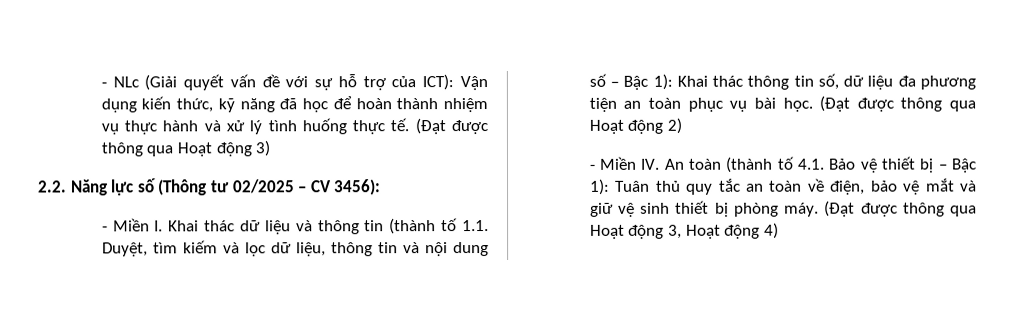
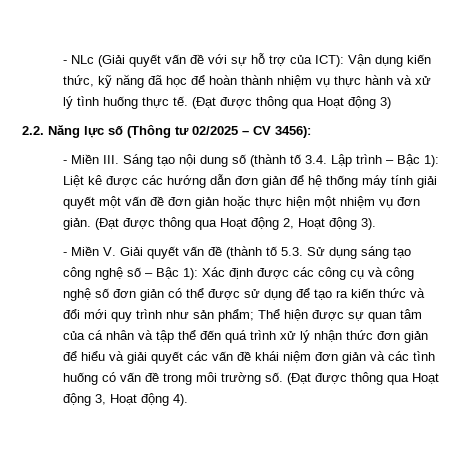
[154,218,490,235] [101,240,489,257] [588,73,976,90] [588,95,976,112] [588,117,682,134] [588,156,978,173] [589,178,977,195] [589,200,820,217] I. Khai thác dữ liệu và thông tin (thành tố 1.1. Duyệt, tìm kiếm và lọc dữ liệu, thông tin và nội dung số – Bậc 1): Khai thác thông tin số, dữ liệu đa phương tiện an toàn phục vụ bài học. (Đạt được thông qua Hoạt động 2) // - Miền IV. An toàn (thành tố 4.1. Bảo vệ thiết bị – Bậc 1): Tuân thủ quy tắc an toàn về điện, bảo vệ mắt và giữ vệ sinh thiết bị phòng máy. -> [102,154,439,167] [62,174,437,188] [62,195,420,209] [62,217,376,230] [62,246,411,259] [62,267,414,280] [62,288,425,301] [62,309,422,322] [62,330,428,343] [62,351,435,364] [62,372,283,385] III. Sáng tạo nội dung số (thành tố 3.4. Lập trình – Bậc 1): Liệt kê được các hướng dẫn đơn giản để hệ thống máy tính giải quyết một vấn đề đơn giản hoặc thực hiện một nhiệm vụ đơn giản. (Đạt được thông qua Hoạt động 2, Hoạt động 3). // - Miền V. Giải quyết vấn đề (thành tố 5.3. Sử dụng sáng tạo công nghệ số – Bậc 1): Xác định được các công cụ và công nghệ số đơn giản có thể được sử dụng để tạo ra kiến thức và đổi mới quy trình như sản phẩm; Thể hiện được sự quan tâm của cá nhân và tập thể đến quá trình xử lý nhận thức đơn giản để hiểu và giải quyết các vấn đề khái niệm đơn giản và các tình huống có vấn đề trong môi trường số.
[763,222,779,239] 4) -> [172,394,188,406] 4).

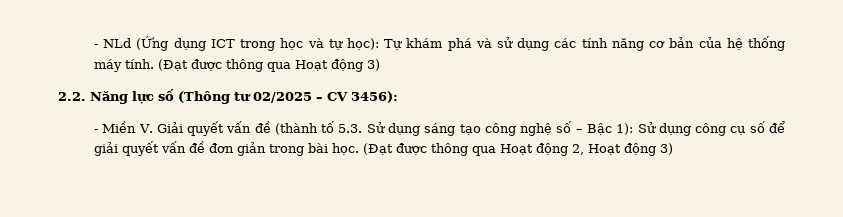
[62,53,431,67] [62,74,431,88] [62,96,188,109] - NLc (Giải quyết vấn đề với sự hỗ trợ của ICT): Vận dụng kiến thức, kỹ năng đã học để hoàn thành nhiệm vụ thực hành và xử lý tình huống thực tế. -> [93,36,786,51] [93,59,154,72] - NLd (Ứng dụng ICT trong học và tự học): Tự khám phá và sử dụng các tính năng cơ bản của hệ thống máy tính.
[62,154,439,167] [62,174,437,188] [62,195,420,209] [62,217,376,230] // - Miền III. Sáng tạo nội dung số (thành tố 3.4. Lập trình – Bậc 1): Liệt kê được các hướng dẫn đơn giản để hệ thống máy tính giải quyết một vấn đề đơn giản hoặc thực hiện một nhiệm vụ đơn giản. (Đạt được thông qua Hoạt động 2, Hoạt động 3). -> (398, 97) none
[201,267,414,280] [62,288,425,301] [62,309,422,322] [62,330,428,343] [62,351,435,364] [62,372,439,385] [62,393,188,406] Xác định được các công cụ và công nghệ số đơn giản có thể được sử dụng để tạo ra kiến thức và đổi mới quy trình như sản phẩm; Thể hiện được sự quan tâm của cá nhân và tập thể đến quá trình xử lý nhận thức đơn giản để hiểu và giải quyết các vấn đề khái niệm đơn giản và các tình huống có vấn đề trong môi trường số. (Đạt được thông qua Hoạt động 3, Hoạt động 4). -> [637,120,785,136] [93,141,673,156] Sử dụng công cụ số để giải quyết vấn đề đơn giản trong bài học. (Đạt được thông qua Hoạt động 2, Hoạt động 3)

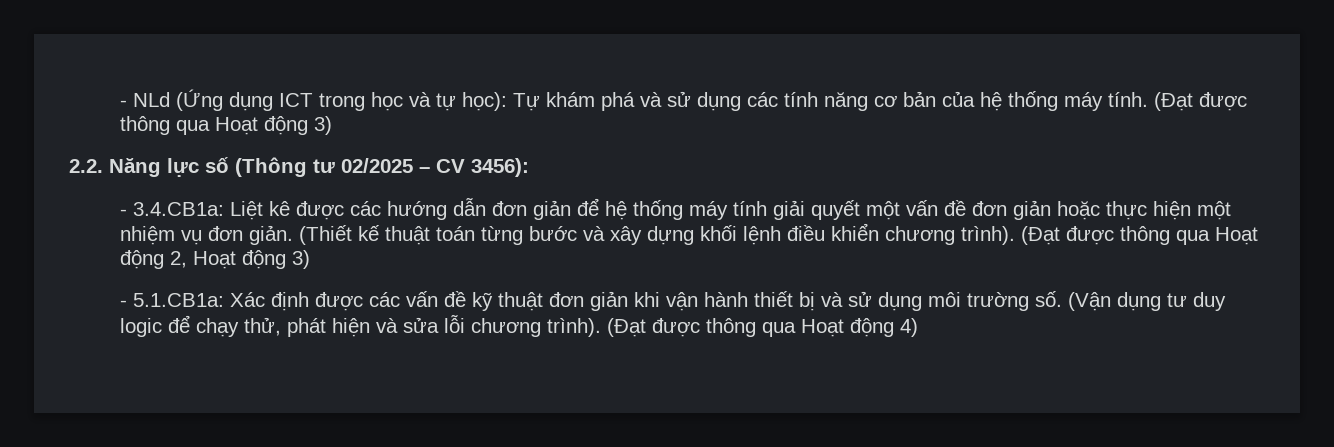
[102,120,785,136] Miền V. Giải quyết vấn đề (thành tố 5.3. Sử dụng sáng tạo công nghệ số – Bậc 1): Sử dụng công cụ số để -> [132,198,767,220] 3.4.CB1a: Liệt kê được các hướng dẫn đơn giản để hệ thống máy tính
(159, 148) none -> [865,201,900,220] một
[268,143,359,156] trong bài học. -> [1056,201,1231,220] [119,223,1015,245] hoặc thực hiện một nhiệm vụ đơn giản. (Thiết kế thuật toán từng bước và xây dựng khối lệnh điều khiển chương trình).
(673, 149) none -> [119,291,1226,311] [119,315,918,337] // - 5.1.CB1a: Xác định được các vấn đề kỹ thuật đơn giản khi vận hành thiết bị và sử dụng môi trường số. (Vận dụng tư duy logic để chạy thử, phát hiện và sửa lỗi chương trình). (Đạt được thông qua Hoạt động 4)

